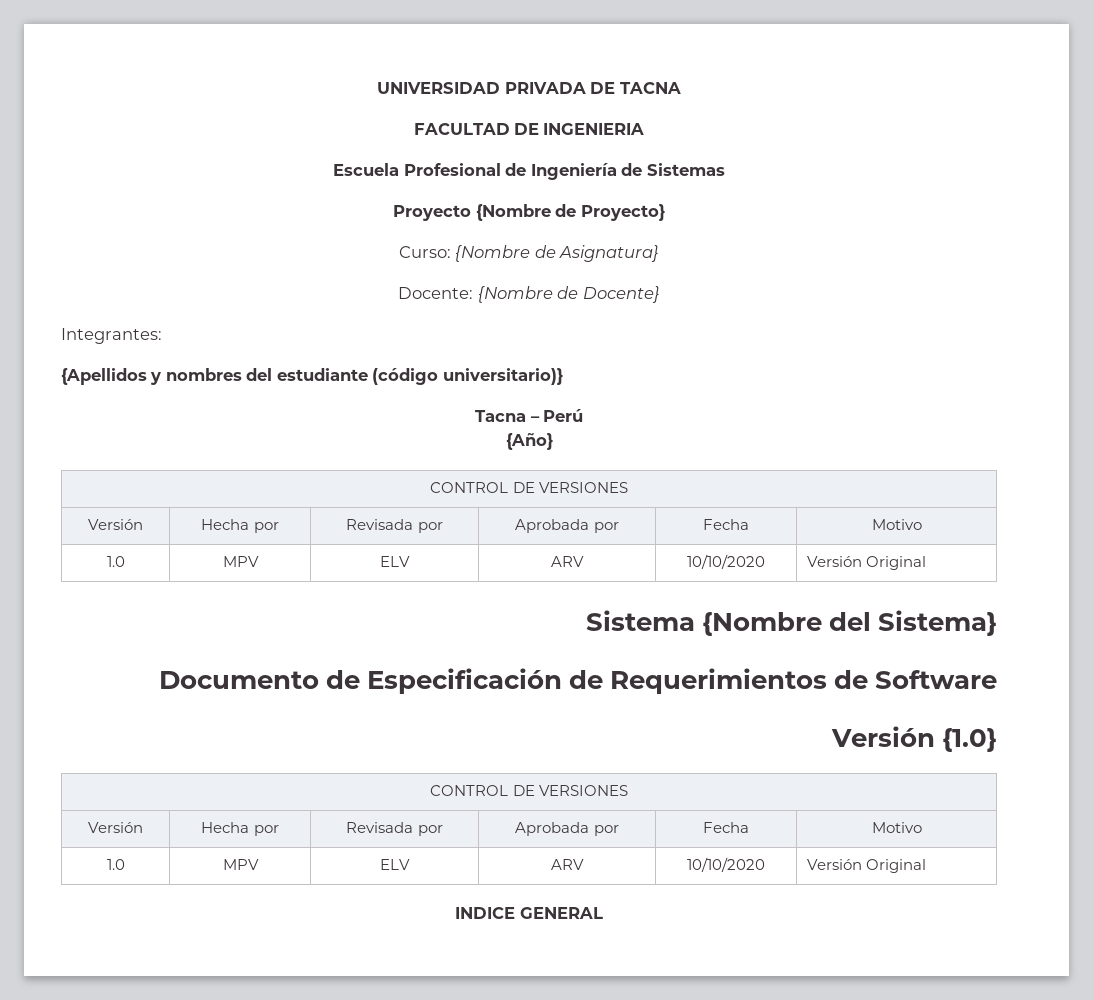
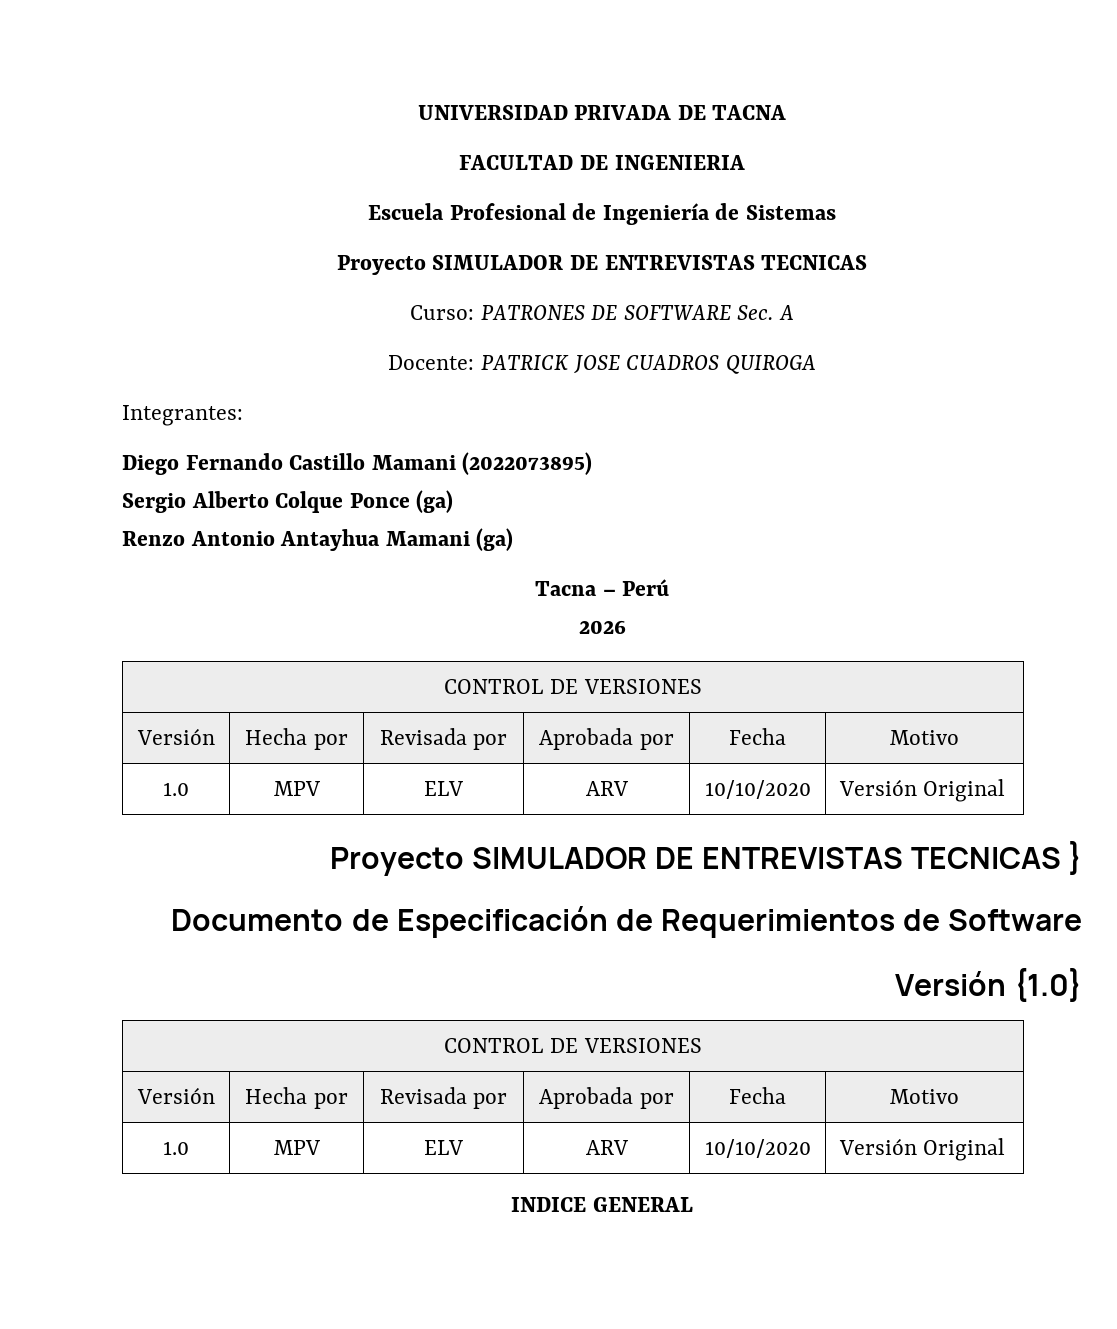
[475,204,665,221] [398,245,660,262] [398,286,660,303] [61,328,162,344] [61,368,563,385] {Nombre de Proyecto} // Curso: {Nombre de Asignatura} // Docente: {Nombre de Docente} // Integrantes: // {Apellidos y nombres del estudiante (código universitario)} -> [432,255,868,270] [409,305,795,320] [388,355,816,374] [122,405,243,426] [122,452,593,475] [122,490,454,513] [122,528,514,551] SIMULADOR DE ENTREVISTAS TECNICAS // Curso: PATRONES DE SOFTWARE Sec. A // Docente: PATRICK JOSE CUADROS QUIROGA // Integrantes: // Diego Fernando Castillo Mamani (2022073895) // Sergio Alberto Colque Ponce (ga) // Renzo Antonio Antayhua Mamani (ga)
[505,433,553,450] {Año} -> [578,620,626,634] 2026
[585,610,997,636] Sistema {Nombre del Sistema} -> [329,841,1082,876] Proyecto SIMULADOR DE ENTREVISTAS TECNICAS }

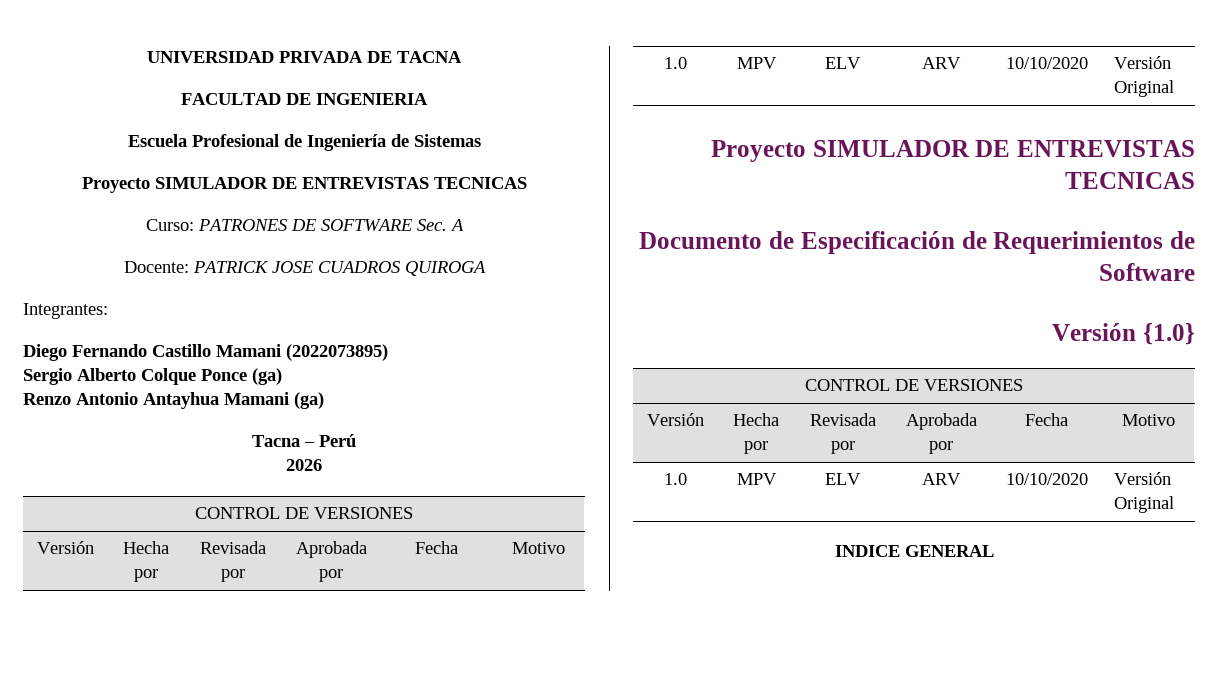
[1069,841,1082,875] } -> (1195, 180) none

